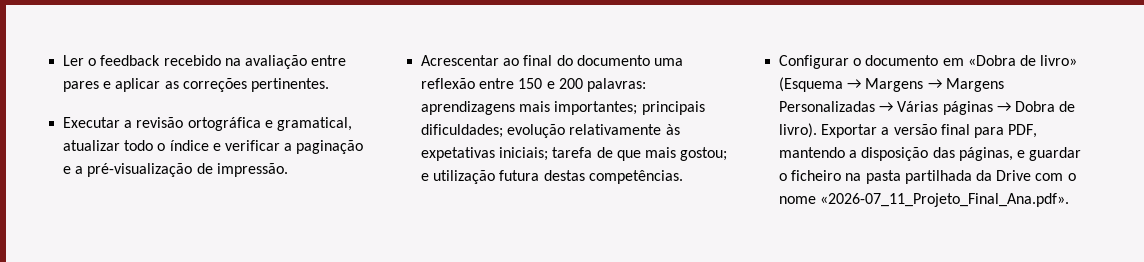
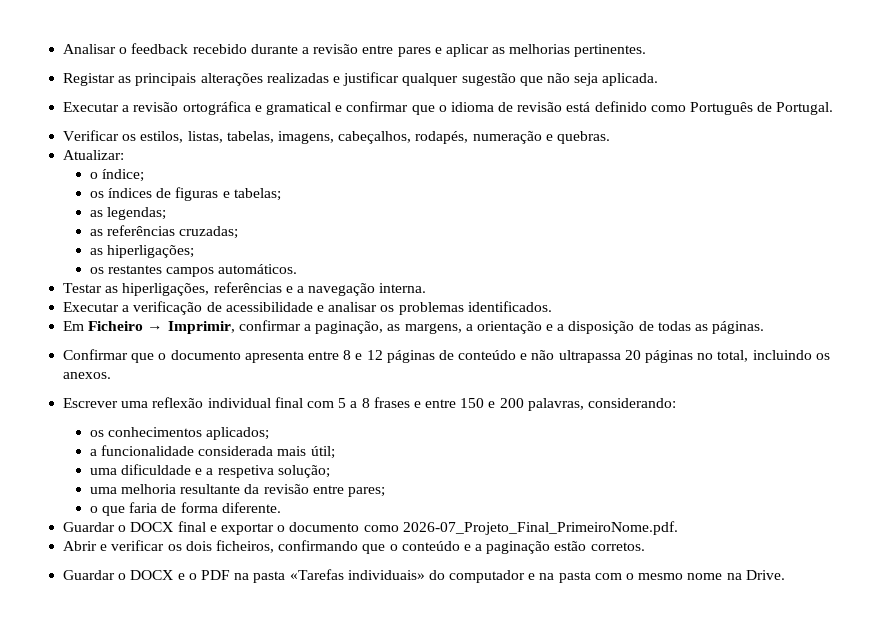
[63,55,85,66] Ler -> [63,44,117,54] Analisar
[224,55,307,69] na avaliação -> [250,44,359,54] durante a revisão
[182,78,247,92] correções -> [509,44,571,54] melhorias
(329, 85) none -> [63,72,659,86] // Registar as principais alterações realizadas e justificar qualquer sugestão que não seja aplicada.
[276,117,352,131] [63,140,364,154] [63,163,288,177] [421,55,683,66] [421,78,646,92] [421,101,705,115] [421,124,680,138] [421,147,728,161] [421,170,683,184] [779,55,1078,69] [779,77,1004,92] [779,101,1076,115] [779,123,1038,138] [779,147,1082,161] [779,170,1076,184] [779,193,1070,207] gramatical, atualizar todo o índice e verificar a paginação e a pré-visualização de impressão. // Acrescentar ao final do documento uma reflexão entre 150 e 200 palavras: aprendizagens mais importantes; principais dificuldades; evolução relativamente às expetativas iniciais; tarefa de que mais gostou; e utilização futura destas competências. // Configurar o documento em «Dobra de livro» (Esquema → Margens → Margens Personalizadas → Várias páginas → Dobra de livro). Exportar a versão final para PDF, mantendo a disposição das páginas, e guardar o ficheiro na pasta partilhada da Drive com o nome «2026-07_11_Projeto_Final_Ana.pdf». -> [265,101,834,115] [63,130,610,144] [63,150,125,160] [89,169,145,182] [89,187,281,201] [89,207,167,220] [89,225,239,239] [89,245,195,258] [89,264,298,277] [63,282,427,296] [63,301,552,315] [63,320,765,334] [63,349,830,363] [63,372,112,379] [63,397,677,411] [89,427,270,440] [89,445,335,459] [89,464,330,478] [89,484,386,497] [89,502,281,516] [63,521,678,535] [63,540,645,554] [63,569,785,583] gramatical e confirmar que o idioma de revisão está definido como Português de Portugal. // Verificar os estilos, listas, tabelas, imagens, cabeçalhos, rodapés, numeração e quebras. // Atualizar: // o índice; // os índices de figuras e tabelas; // as legendas; // as referências cruzadas; // as hiperligações; // os restantes campos automáticos. // Testar as hiperligações, referências e a navegação interna. // Executar a verificação de acessibilidade e analisar os problemas identificados. // Em Ficheiro → Imprimir, confirmar a paginação, as margens, a orientação e a disposição de todas as páginas. // Confirmar que o documento apresenta entre 8 e 12 páginas de conteúdo e não ultrapassa 20 páginas no total, incluindo os anexos. // Escrever uma reflexão individual final com 5 a 8 frases e entre 150 e 200 palavras, considerando: // os conhecimentos aplicados; // a funcionalidade considerada mais útil; // uma dificuldade e a respetiva solução; // uma melhoria resultante da revisão entre pares; // o que faria de forma diferente. // Guardar o DOCX final e exportar o documento como 2026-07_Projeto_Final_PrimeiroNome.pdf. // Abrir e verificar os dois ficheiros, confirmando que o conteúdo e a paginação estão corretos. // Guardar o DOCX e o PDF na pasta «Tarefas individuais» do computador e na pasta com o mesmo nome na Drive.

